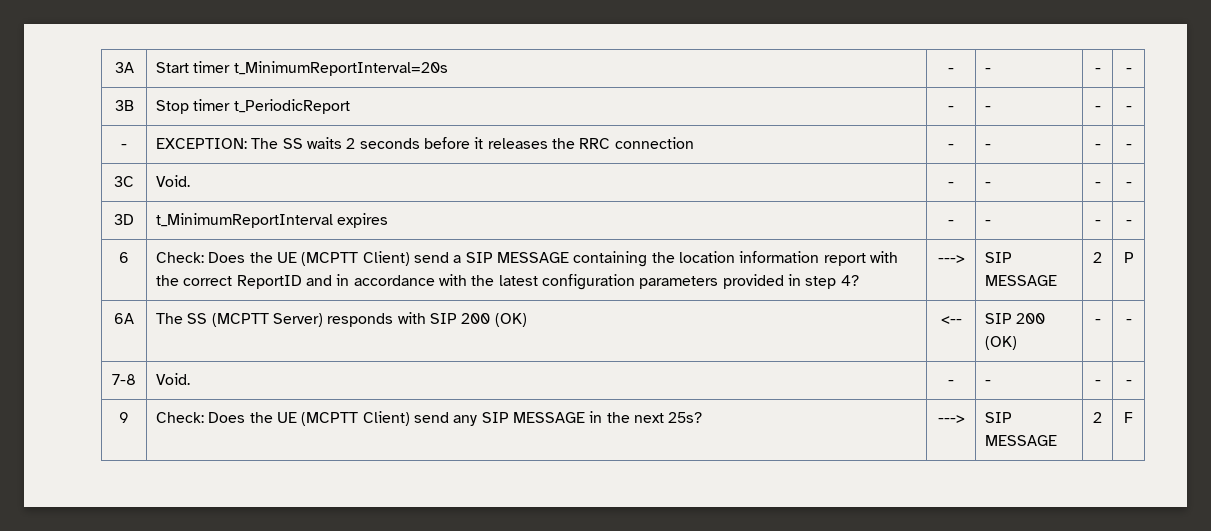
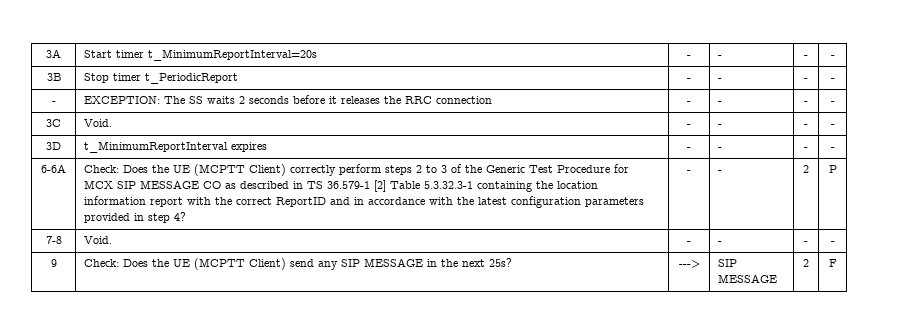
[119,252,129,263] [156,251,570,266] 6 | Check: Does the UE (MCPTT Client) send a SIP MESSAGE -> [41,164,66,173] [84,164,630,176] [84,180,474,192] 6-6A | Check: Does the UE (MCPTT Client) correctly perform steps 2 to 3 of the Generic Test Procedure for MCX SIP MESSAGE CO as described in TS 36.579-1 [2] Table 5.3.32.3-1
[937,255,965,263] [985,252,1013,263] [985,275,1058,286] ---> | SIP MESSAGE -> [687,170,691,173] [718,170,723,173] - | -
[114,313,134,324] [156,312,527,327] [940,316,962,324] [985,313,1046,324] [985,336,1018,350] [1094,319,1101,324] [1125,319,1132,324] // 6A | The SS (MCPTT Server) responds with SIP 200 (OK) | <-- | SIP 200 (OK) | - | - -> (837, 169) none

